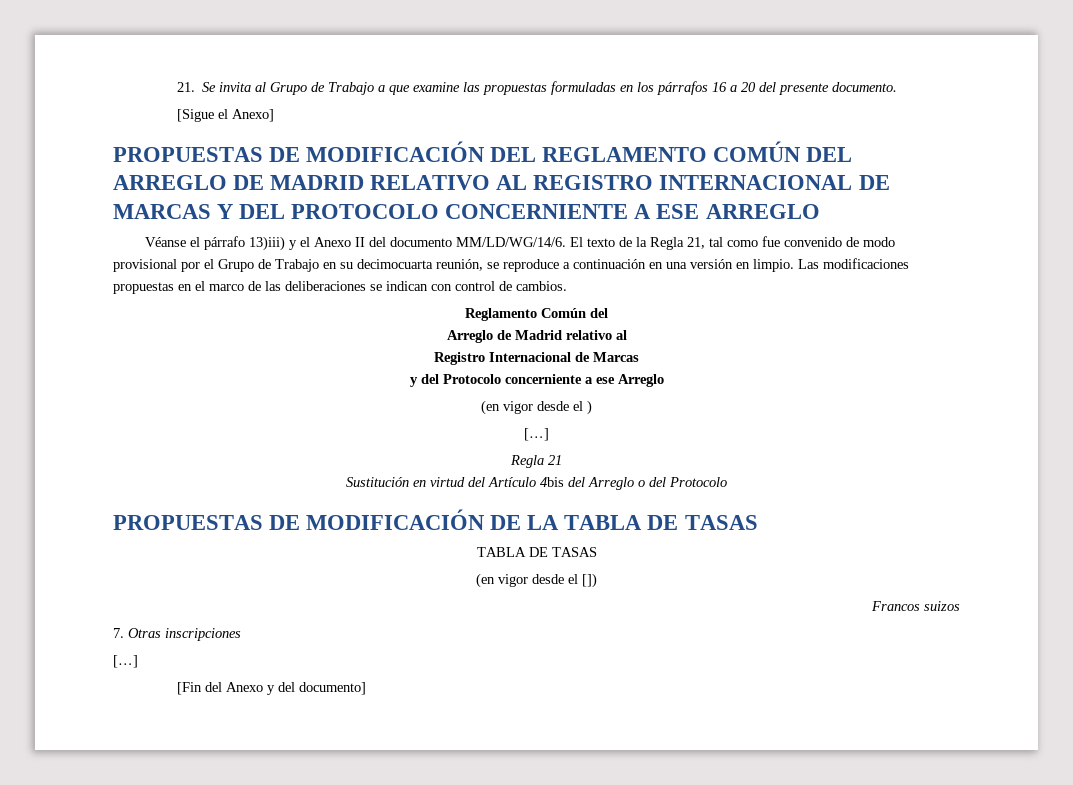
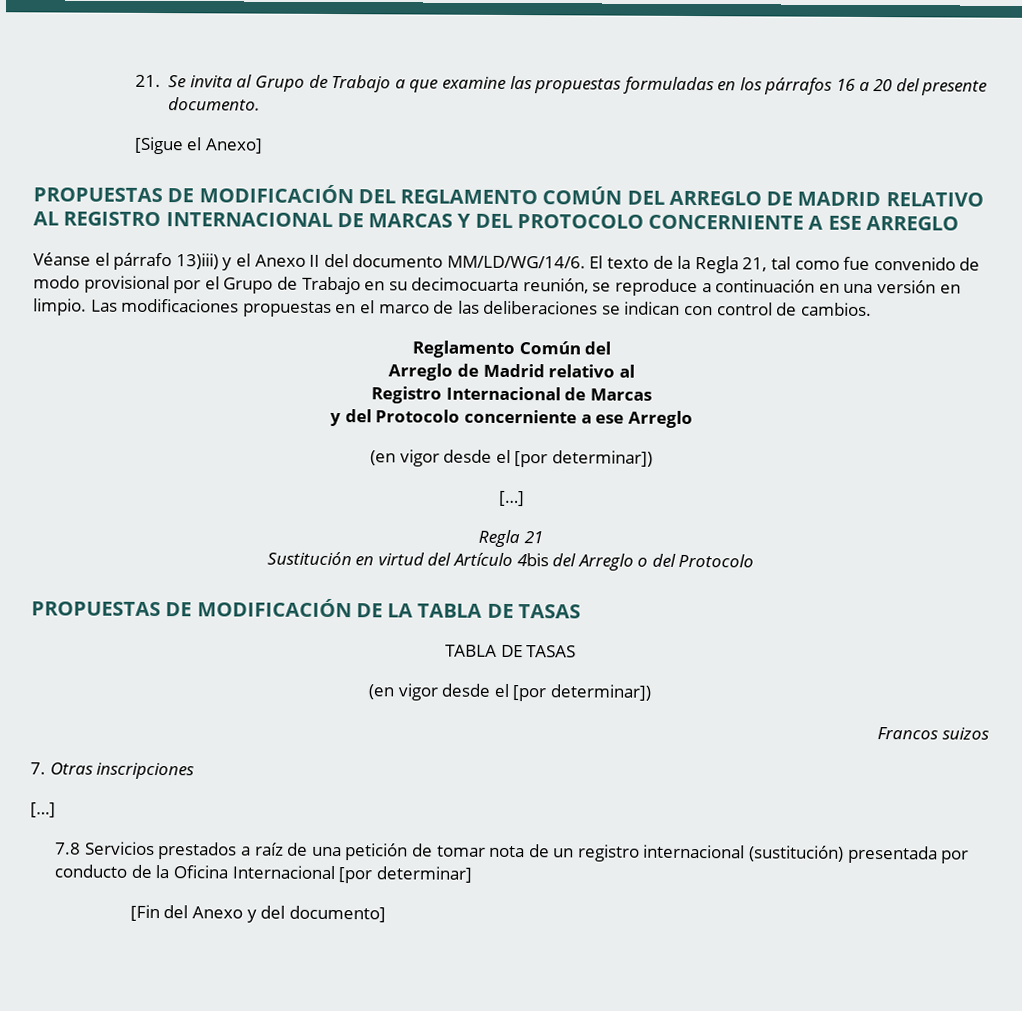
[587,400,592,415] ) -> [514,450,653,468] [por determinar])
[582,573,597,588] []) -> [512,684,652,702] [por determinar])
(138, 661) none -> [55,841,970,864] [54,864,472,884] // 7.8 Servicios prestados a raíz de una petición de tomar nota de un registro internacional (sustitución) presentada por conducto de la Oficina Internacional [por determinar]

